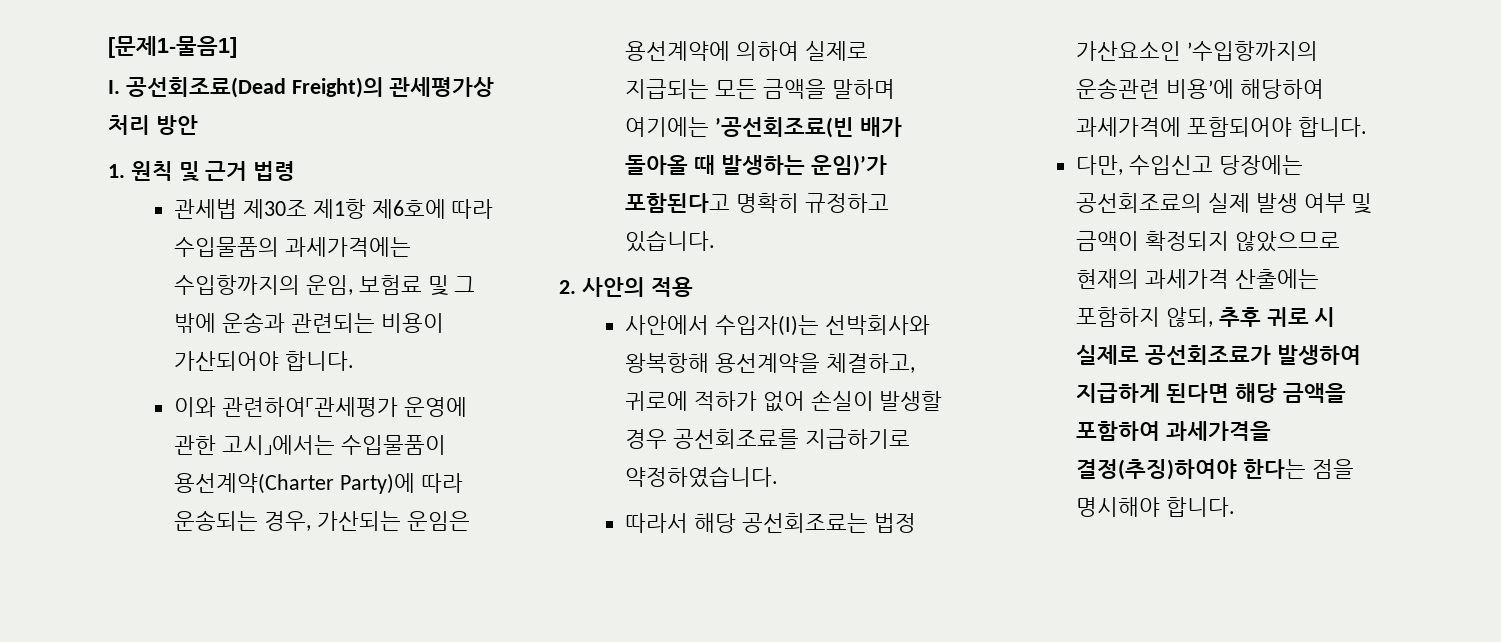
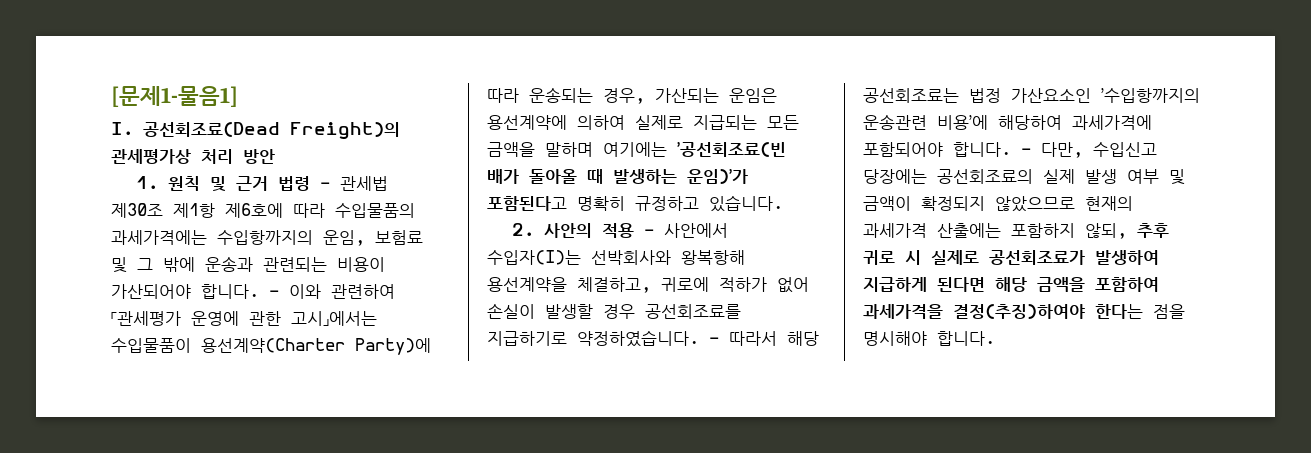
(296, 171) // -> [319,182,330,189] -
(354, 361) // -> [269,290,279,297] -
(693, 287) // -> [643,229,654,236] -
(779, 477) // -> [709,337,719,344] -
(1367, 127) // -> [1021,148,1031,155] -

